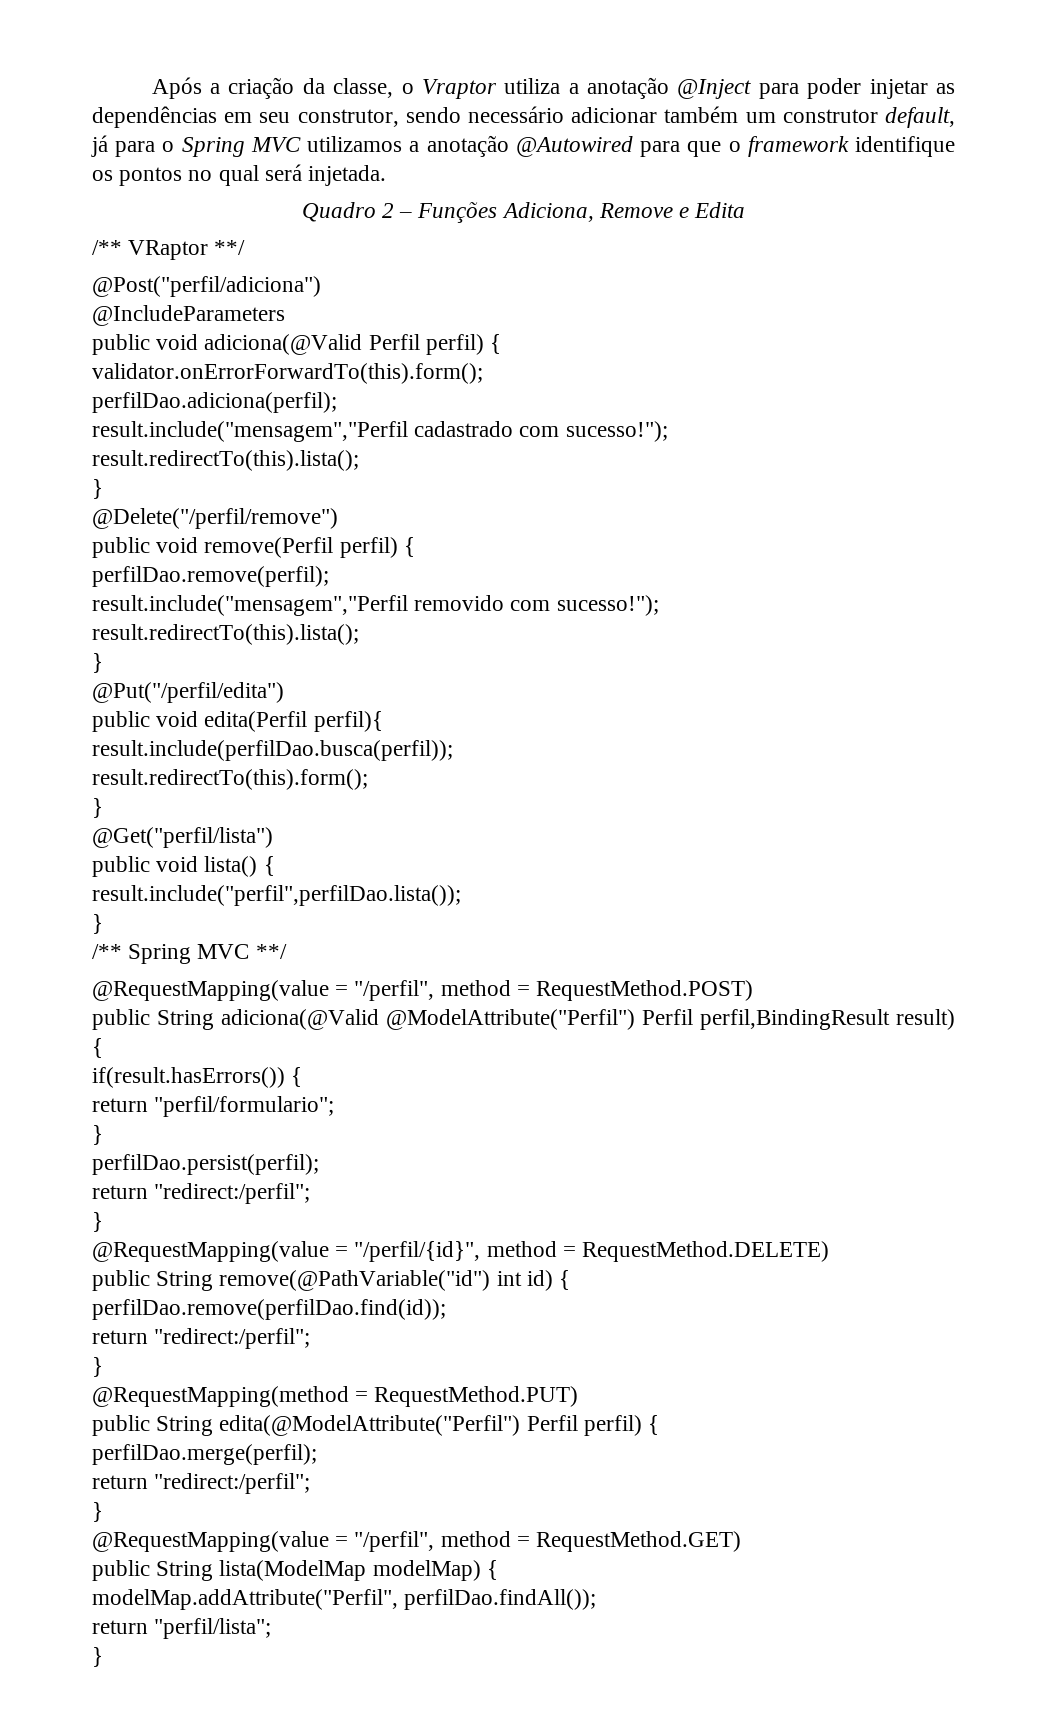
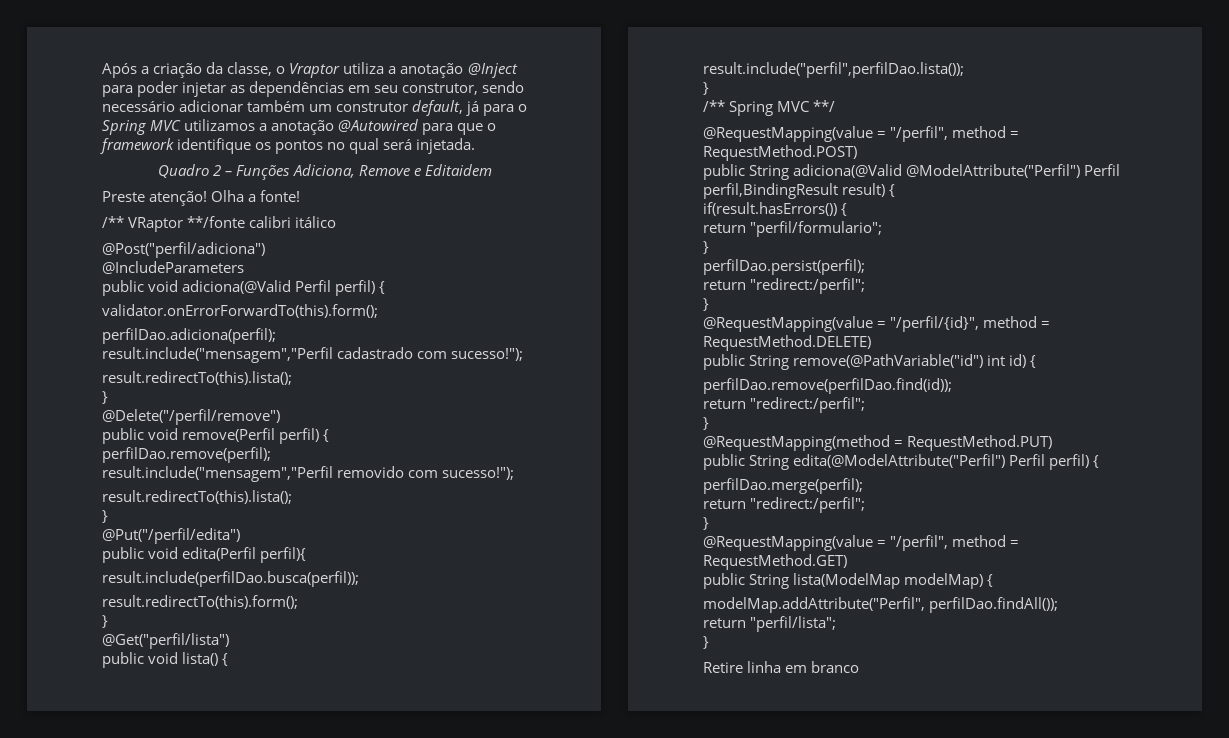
[694,202,746,218] Edita -> [424,164,492,176] [102,190,301,206] Editaidem // Preste atenção! Olha a fonte!
[214,240,246,255] **/ -> [187,216,337,228] **/fonte calibri itálico
(103, 1657) none -> [703,661,860,673] // Retire linha em branco

